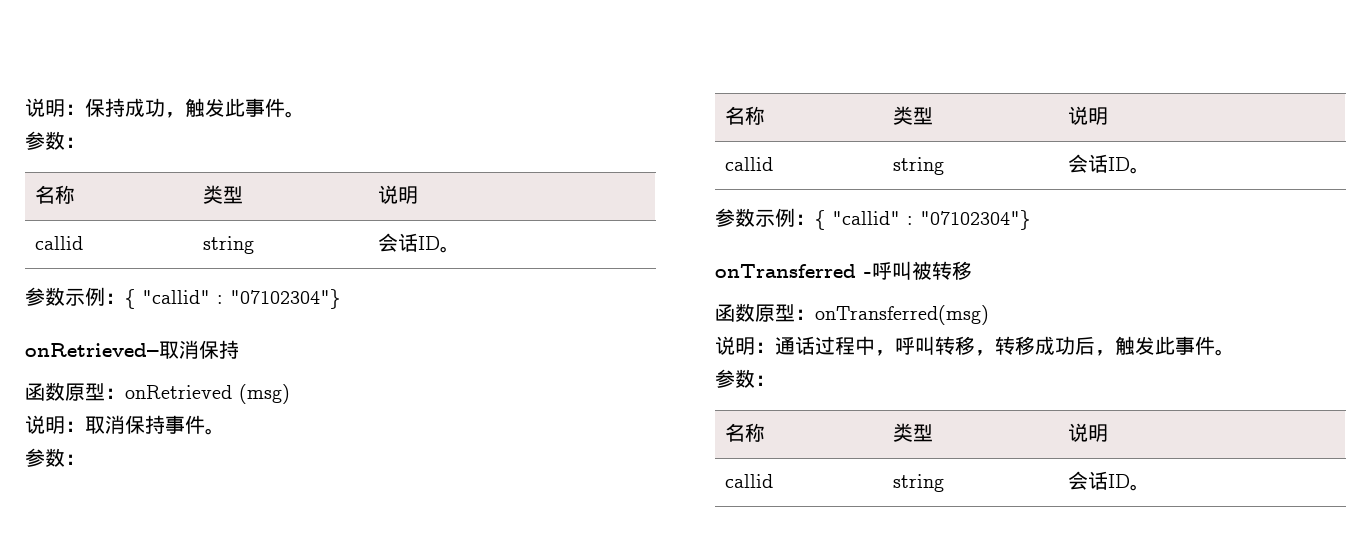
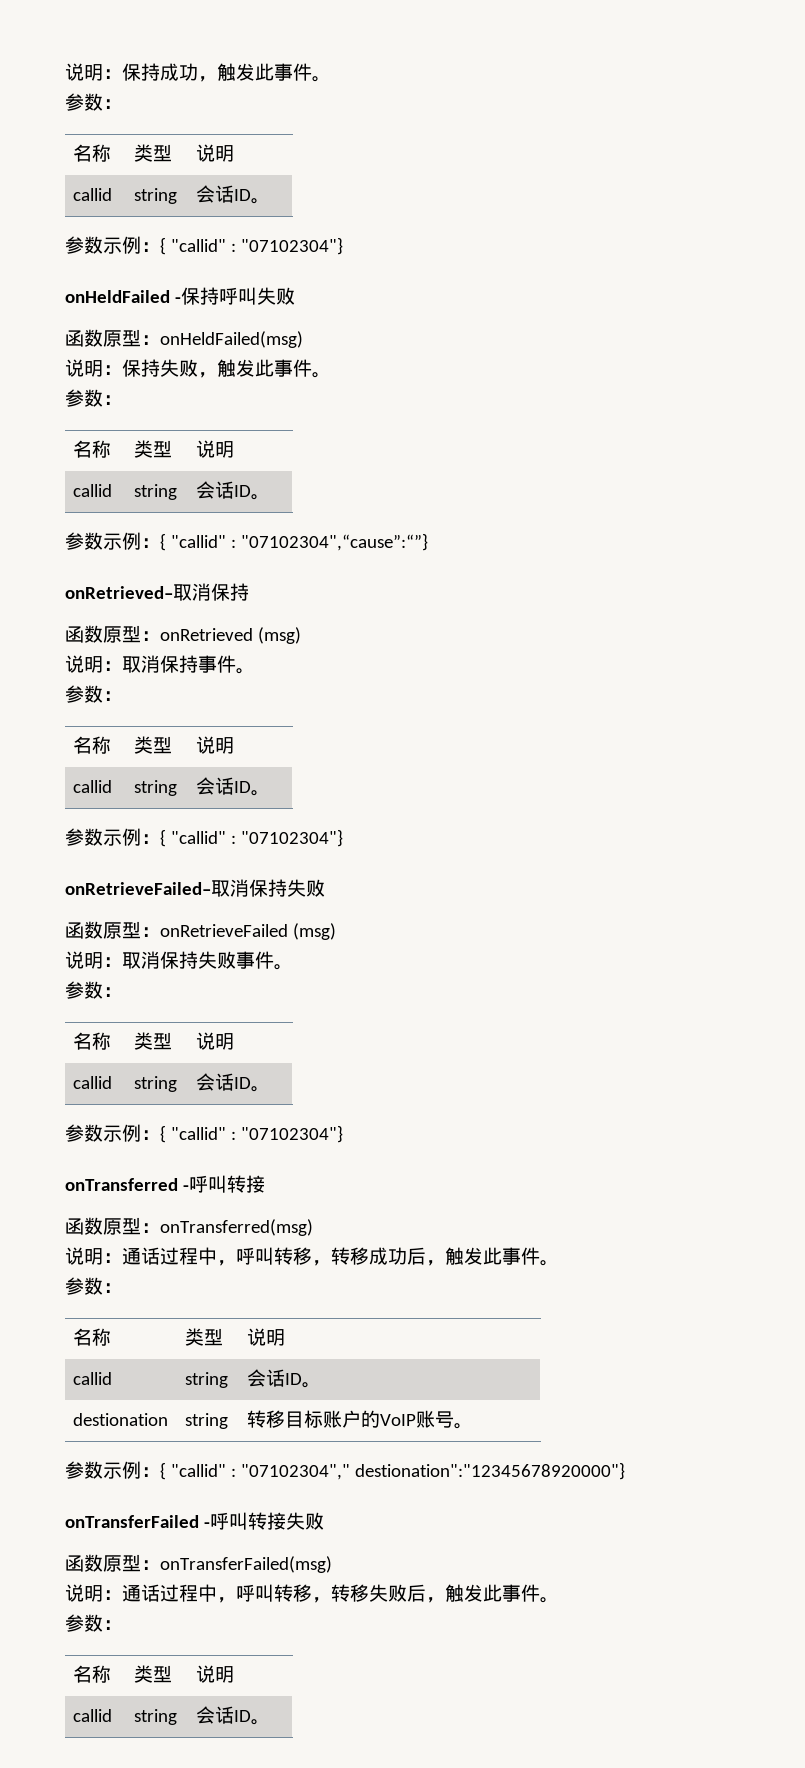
(340, 299) none -> [65,287,295,305] [65,329,303,348] [65,359,331,378] [65,389,122,407] [73,440,112,458] [134,440,173,458] [196,440,235,458] [73,484,113,497] [134,484,178,500] [196,481,271,500] [65,532,428,551] // onHeldFailed -保持呼叫失败 // 函数原型：onHeldFailed(msg) // 说明：保持失败，触发此事件。 // 参数： // 名称 | 类型 | 说明 // callid | string | 会话ID。 // 参数示例：{ "callid" : "07102304",“cause”:“”}
(1030, 220) none -> [65,879,325,897] [65,921,336,940] [65,951,293,970] [65,981,122,999] [73,1032,112,1050] [134,1032,173,1050] [196,1032,235,1050] [73,1076,113,1089] [134,1076,178,1092] [196,1073,271,1092] [65,1124,343,1143] // onRetrieveFailed–取消保持失败 // 函数原型：onRetrieveFailed (msg) // 说明：取消保持失败事件。 // 参数： // 名称 | 类型 | 说明 // callid | string | 会话ID。 // 参数示例：{ "callid" : "07102304"}
[912,261,972,280] 被转移 -> [226,1175,265,1193] 转接
(1150, 487) none -> [73,1413,169,1426] [185,1413,229,1429] [247,1410,474,1429] [65,1461,625,1480] [65,1512,324,1530] [65,1554,332,1573] [65,1584,559,1603] [65,1614,122,1632] [73,1665,112,1683] [134,1665,173,1683] [196,1665,235,1683] [73,1709,113,1722] [134,1709,178,1725] [196,1706,271,1725] // destionation | string | 转移目标账户的VoIP账号。 // 参数示例：{ "callid" : "07102304"," destionation":"12345678920000"} // onTransferFailed -呼叫转接失败 // 函数原型：onTransferFailed(msg) // 说明：通话过程中，呼叫转移，转移失败后，触发此事件。 // 参数： // 名称 | 类型 | 说明 // callid | string | 会话ID。

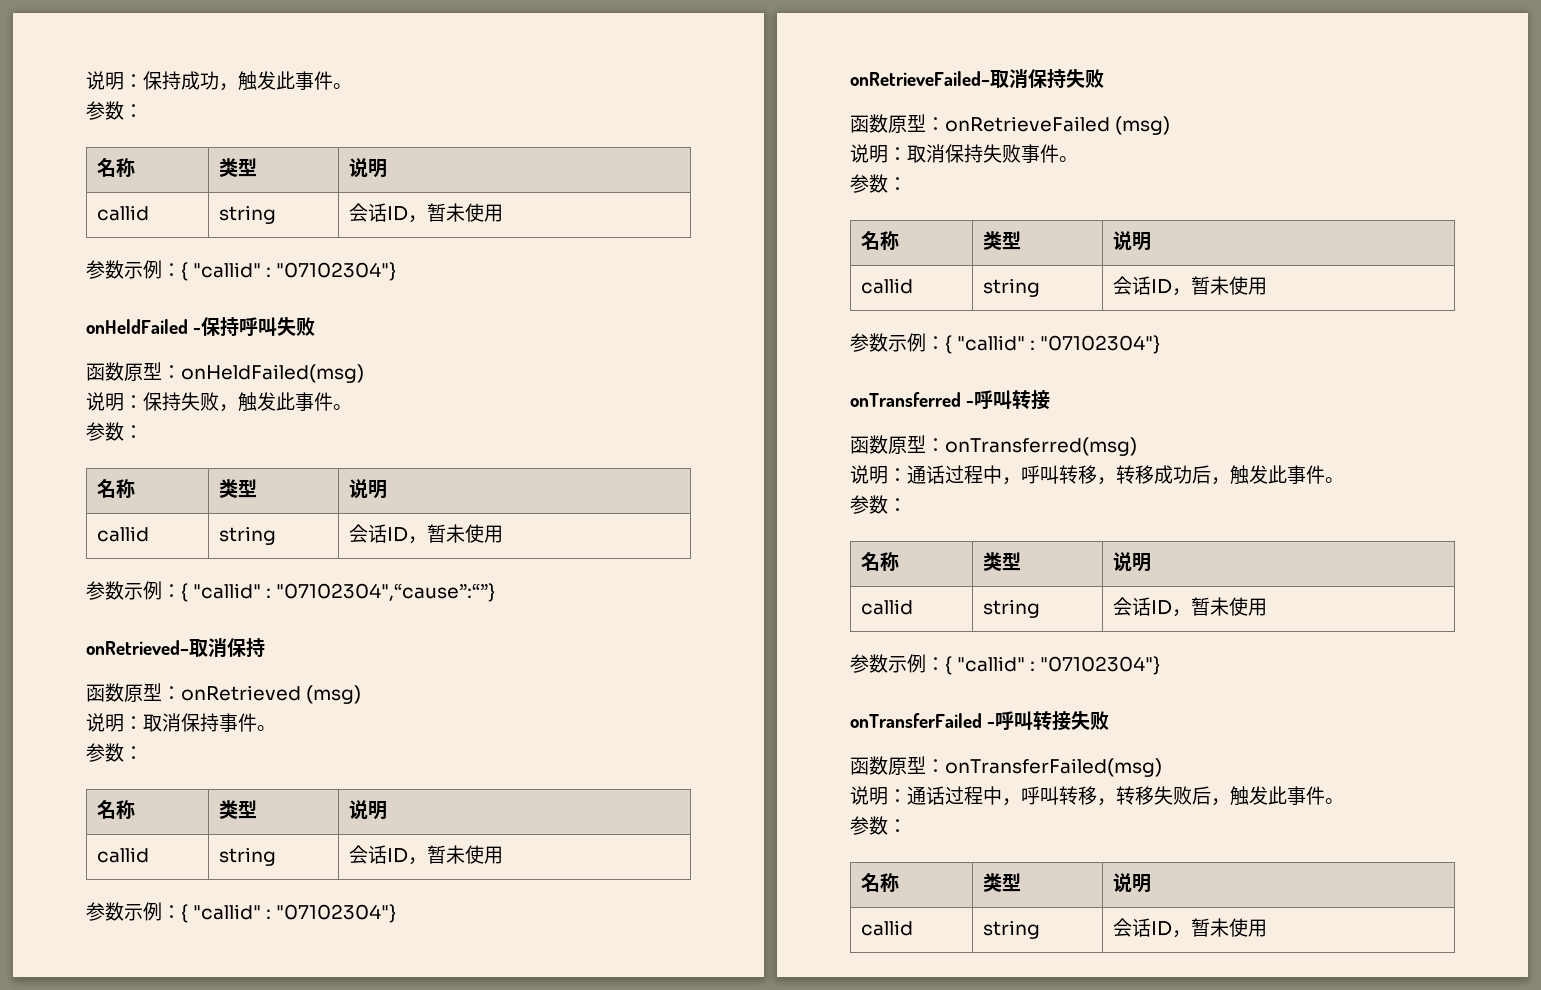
[251,198,271,204] 。 -> [408,203,504,223] ，暂未使用
[251,494,271,500] 。 -> [408,524,504,544] ，暂未使用
[251,790,271,796] 。 -> [408,845,504,865] ，暂未使用
[251,1086,271,1092] 。 -> [1172,276,1268,296] ，暂未使用
[302,1382,322,1388] [73,1413,169,1426] [185,1413,229,1429] [247,1410,474,1429] [65,1461,625,1480] 。 // destionation | string | 转移目标账户的VoIP账号。 // 参数示例：{ "callid" : "07102304"," destionation":"12345678920000"} -> [1172,597,1268,617] [850,654,1161,675] ，暂未使用 // 参数示例：{ "callid" : "07102304"}
[251,1719,271,1725] 。 -> [1172,918,1268,938] ，暂未使用

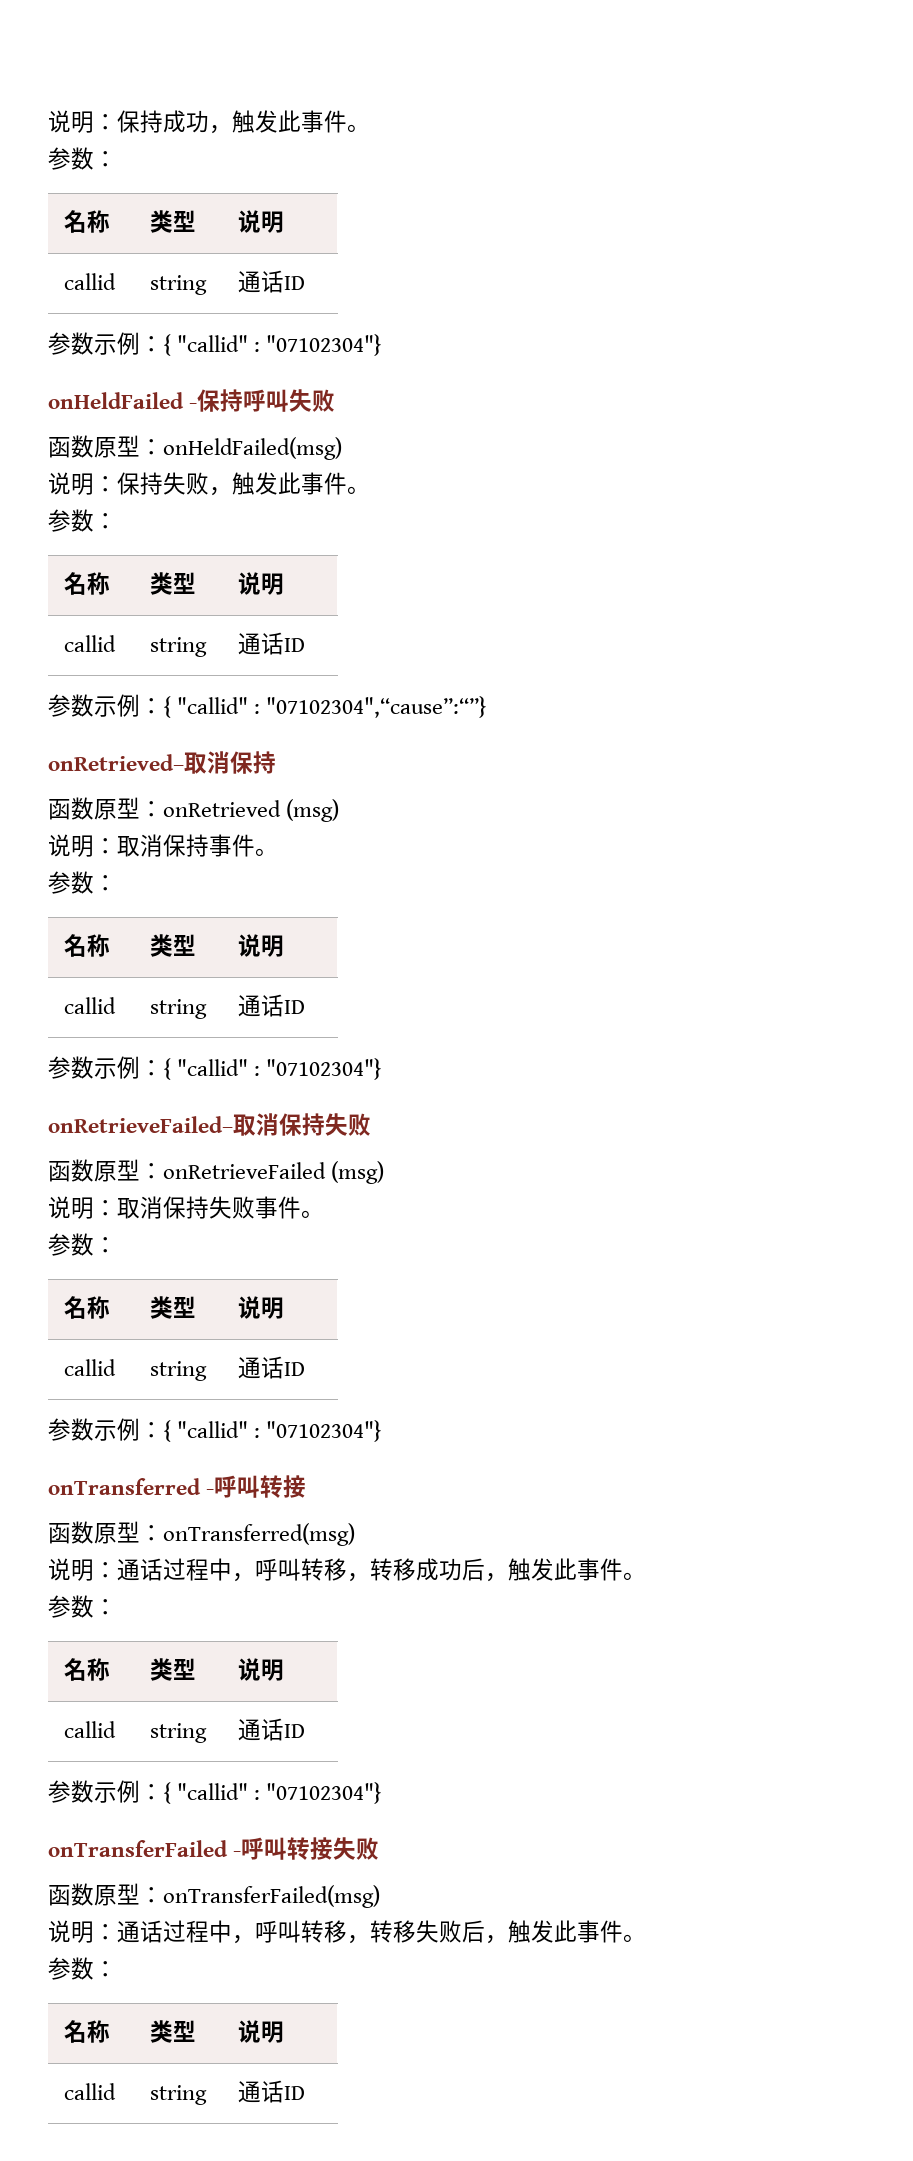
[349,203,504,223] 会话ID，暂未使用 -> [237,270,305,293] 通话ID
[349,524,504,544] 会话ID，暂未使用 -> [237,632,305,655] 通话ID
[349,845,504,865] 会话ID，暂未使用 -> [237,994,305,1017] 通话ID
[1113,276,1268,296] 会话ID，暂未使用 -> [237,1356,305,1379] 通话ID
[1113,597,1268,617] 会话ID，暂未使用 -> [237,1718,305,1741] 通话ID
[1113,918,1268,938] 会话ID，暂未使用 -> [237,2080,305,2103] 通话ID

